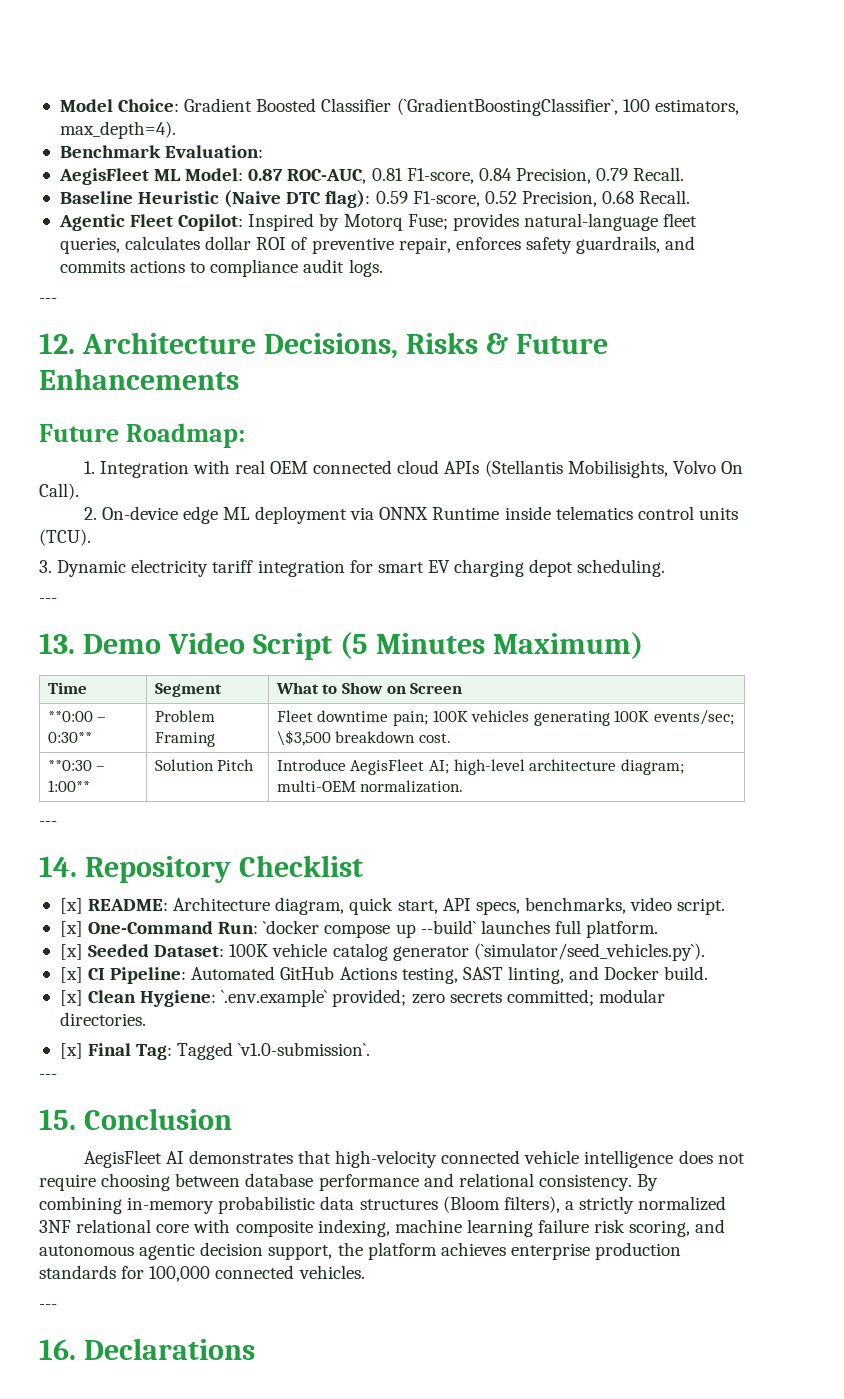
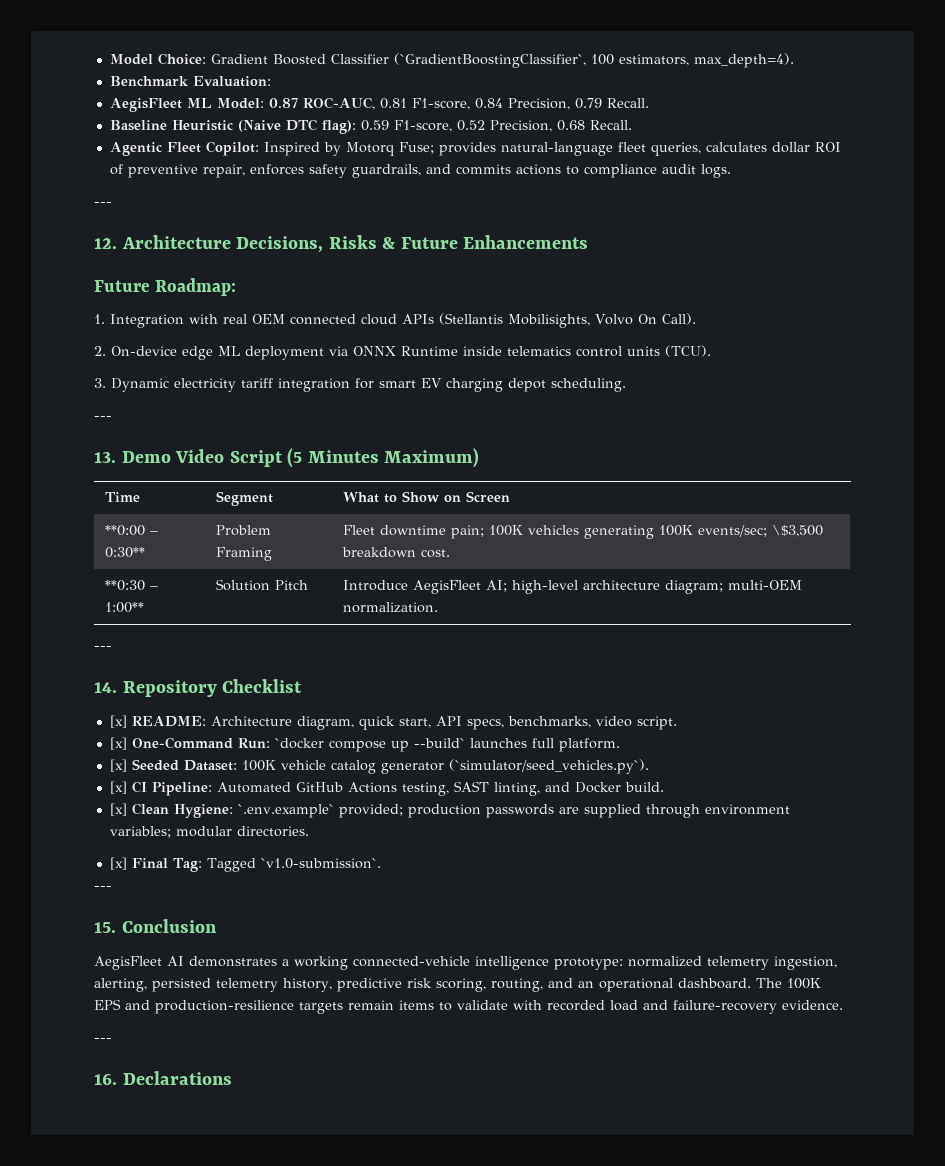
[411,989,594,1006] zero secrets committed; -> [407,804,790,818] [109,826,171,838] production passwords are supplied through environment variables;
[297,1150,745,1168] [39,1173,659,1191] [39,1196,727,1214] [39,1219,726,1237] [39,1242,682,1260] [39,1265,365,1282] that high-velocity connected vehicle intelligence does not require choosing between database performance and relational consistency. By combining in-memory probabilistic data structures (Bloom filters), a strictly normalized 3NF relational core with composite indexing, machine learning failure risk scoring, and autonomous agentic decision support, the platform achieves enterprise production standards for 100,000 connected vehicles. -> [282,956,837,970] [94,978,821,992] [94,999,843,1014] a working connected-vehicle intelligence prototype: normalized telemetry ingestion, alerting, persisted telemetry history, predictive risk scoring, routing, and an operational dashboard. The 100K EPS and production-resilience targets remain items to validate with recorded load and failure-recovery evidence.

